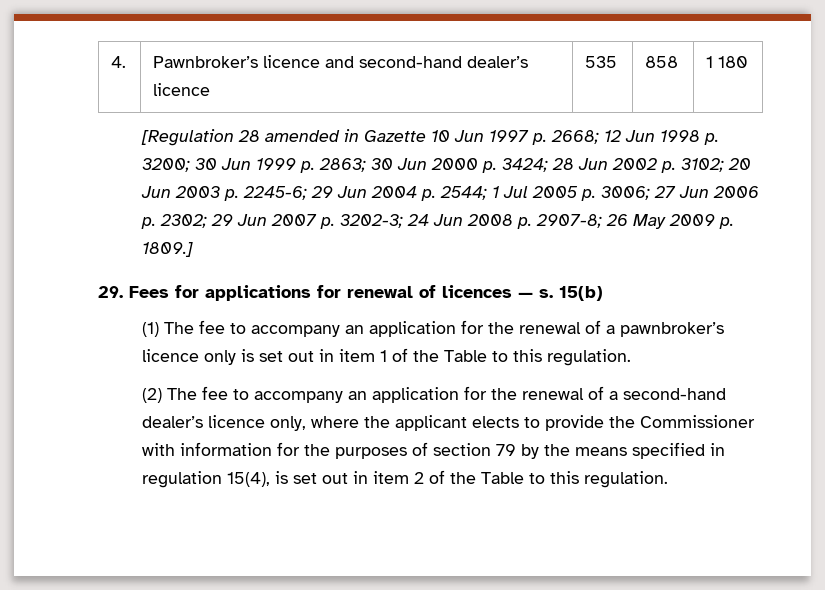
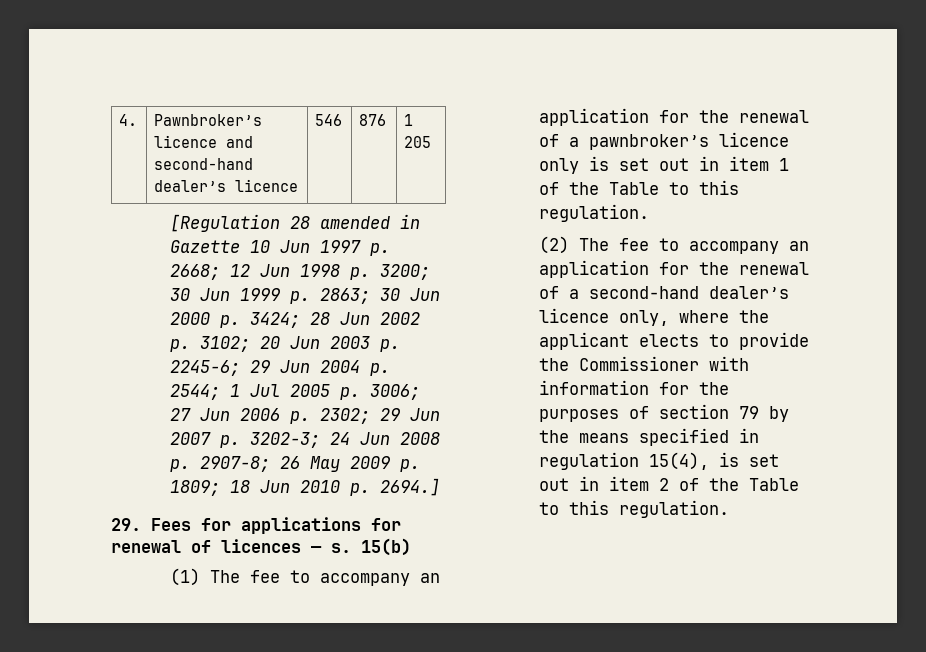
[585,56,618,68] [645,56,679,68] [706,56,749,68] 535 | 858 | 1 180 -> [315,114,343,126] [359,114,387,126] [404,114,414,126] [404,136,432,148] 546 | 876 | 1 205
[142,242,194,257] 1809.] -> [170,478,441,496] 1809; 18 Jun 2010 p. 2694.]

